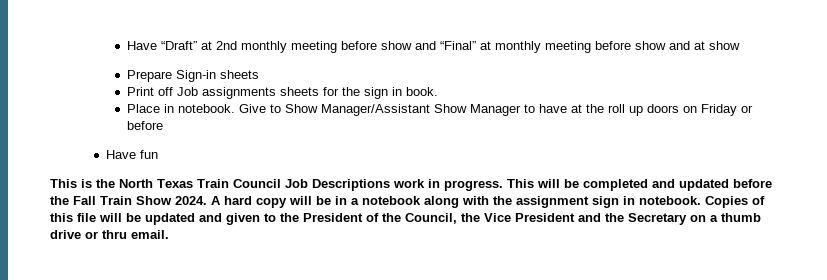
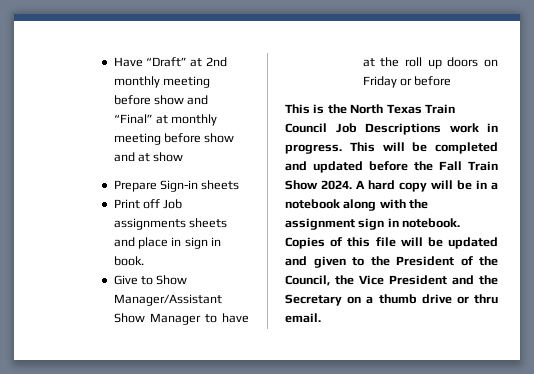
[322,87,360,96] for the -> [113,237,182,249] and place in
[126,104,235,113] Place in notebook. -> (144, 261) none
[106,150,159,159] // Have fun -> (452, 81) none

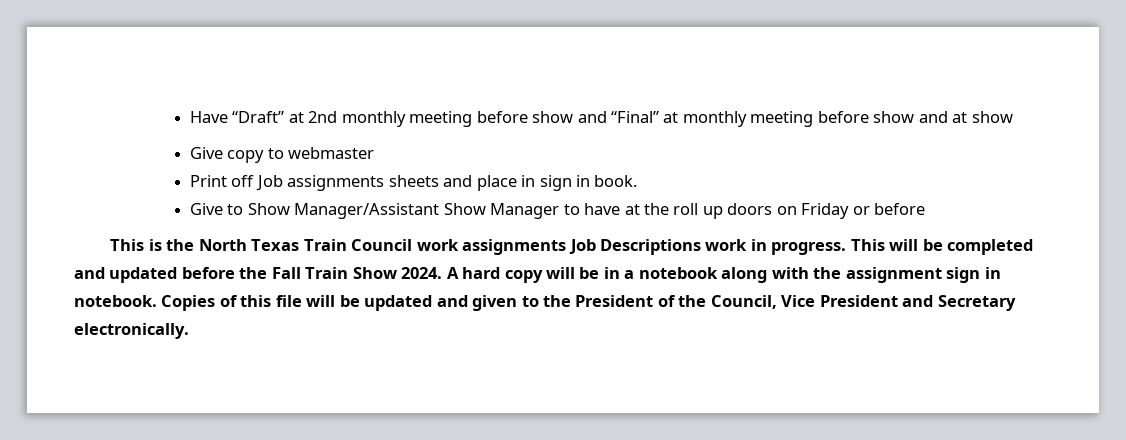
[113,180,240,192] Prepare Sign-in sheets -> [189,147,375,163] Give copy to webmaster
(327, 128) none -> [416,239,567,255] work assignments
[335,275,354,285] the -> (777, 302) none
[479,275,498,285] [285,294,498,306] [285,313,321,323] the Secretary on a thumb drive or thru email. -> [937,295,1016,311] [74,323,189,339] Secretary electronically.

